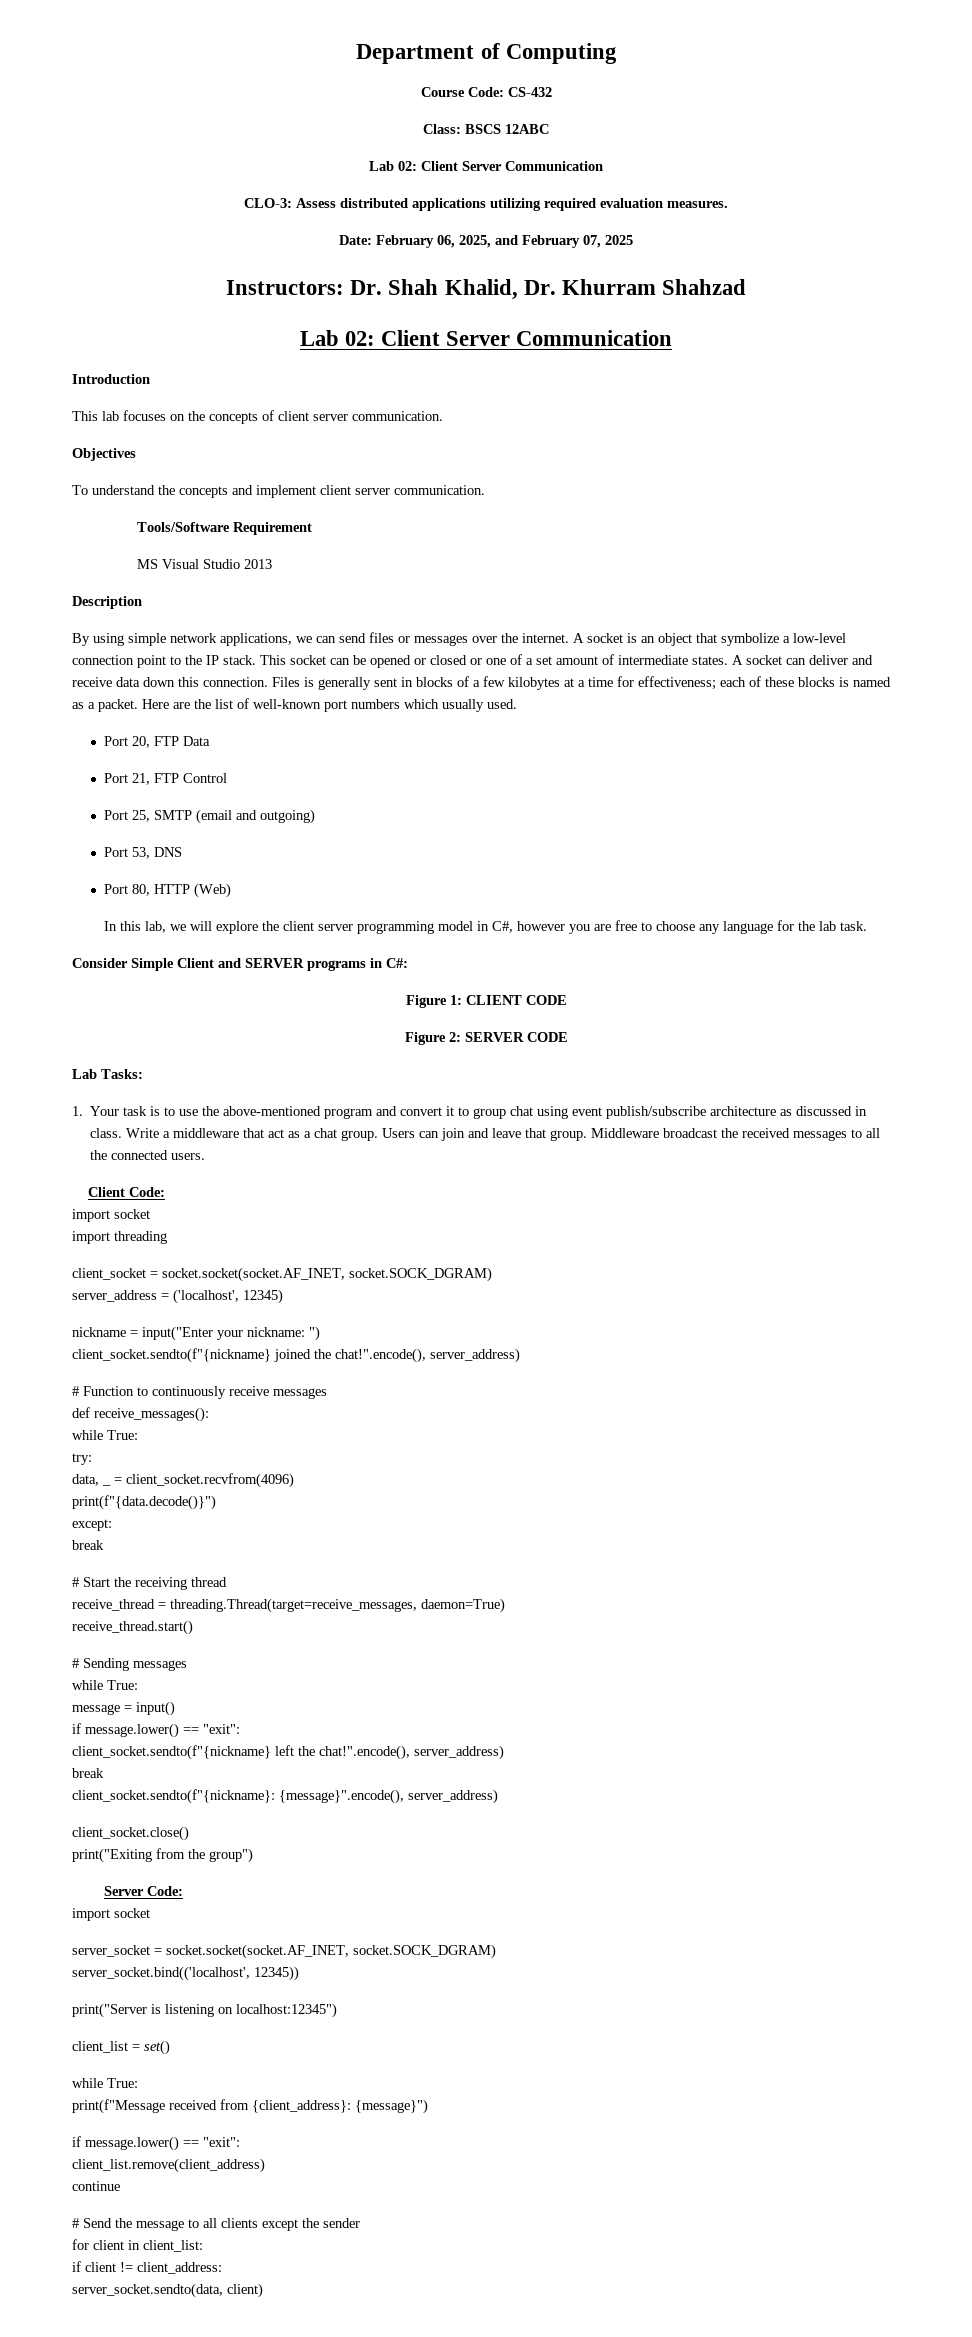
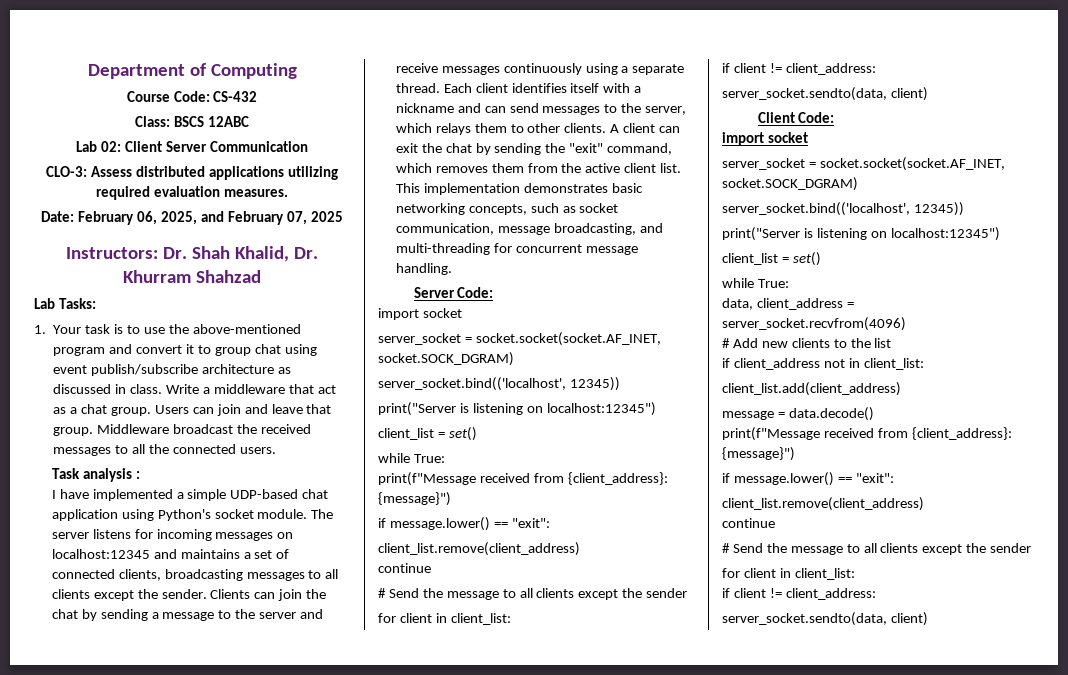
[299,330,673,346] [72,374,150,384] [72,410,443,424] [72,448,136,461] [72,485,485,498] [136,522,312,535] [136,559,272,569] [72,596,142,609] [72,632,846,646] [72,654,873,668] [72,676,891,690] [72,698,517,712] [104,736,211,748] [104,773,228,785] [104,809,316,824] [104,847,183,859] [104,883,232,898] [104,920,868,934] [72,958,408,971] [405,995,567,1008] [404,1032,568,1045] // Lab 02: Client Server Communication // Introduction // This lab focuses on the concepts of client server communication. // Objectives // To understand the concepts and implement client server communication. // Tools/Software Requirement // MS Visual Studio 2013 // Description // By using simple network applications, we can send files or messages over the internet. A socket is an object that symbolize a low-level connection point to the IP stack. This socket can be opened or closed or one of a set amount of intermediate states. A socket can deliver and receive data down this connection. Files is generally sent in blocks of a few kilobytes at a time for effectiveness; each of these blocks is named as a packet. Here are the list of well-known port numbers which usually used. // Port 20, FTP Data // Port 21, FTP Control // Port 25, SMTP (email and outgoing) // Port 53, DNS // Port 80, HTTP (Web) // In this lab, we will explore the client server programming model in C#, however you are free to choose any language for the lab task. // Consider Simple Client and SERVER programs in C#: // Figure 1: CLIENT CODE // Figure 2: SERVER CODE -> (261, 276) none
[88,1187,166,1197] [72,1209,150,1222] [72,1231,167,1244] [72,1267,492,1282] [72,1289,283,1304] [72,1326,320,1341] [72,1348,520,1363] [72,1386,327,1399] [72,1407,209,1422] [72,1430,138,1440] [72,1453,92,1465] [72,1474,111,1486] [114,1473,294,1488] [72,1495,216,1510] [72,1519,112,1531] [72,1540,104,1550] [72,1577,227,1590] [72,1598,505,1613] [72,1620,193,1635] [72,1658,187,1671] [72,1680,138,1690] [72,1701,175,1716] [72,1723,240,1738] [72,1745,504,1760] [72,1768,104,1778] [72,1789,498,1804] [72,1826,189,1841] [72,1848,253,1863] Client Code: // import socket // import threading // client_socket = socket.socket(socket.AF_INET, socket.SOCK_DGRAM) // server_address = ('localhost', 12345) // nickname = input("Enter your nickname: ") // client_socket.sendto(f"{nickname} joined the chat!".encode(), server_address) // # Function to continuously receive messages // def receive_messages(): // while True: // try: // data, _ = client_socket.recvfrom(4096) // print(f"{data.decode()}") // except: // break // # Start the receiving thread // receive_thread = threading.Thread(target=receive_messages, daemon=True) // receive_thread.start() // # Sending messages // while True: // message = input() // if message.lower() == "exit": // client_socket.sendto(f"{nickname} left the chat!".encode(), server_address) // break // client_socket.sendto(f"{nickname}: {message}".encode(), server_address) // client_socket.close() // print("Exiting from the group") -> [51,468,140,482] [51,489,329,501] [51,509,334,521] [51,529,294,541] [51,549,290,559] [51,569,339,581] [51,589,327,601] [51,609,324,621] [395,63,685,75] [395,83,642,93] [395,103,687,115] [395,123,681,135] [395,143,673,155] [395,163,682,173] [395,183,643,195] [395,203,619,215] [395,223,663,235] [395,243,638,255] [395,263,452,275] Task analysis : // I have implemented a simple UDP-based chat application using Python's socket module. The server listens for incoming messages on localhost:12345 and maintains a set of connected clients, broadcasting messages to all clients except the sender. Clients can join the chat by sending a message to the server and receive messages continuously using a separate thread. Each client identifies itself with a nickname and can send messages to the server, which relays them to other clients. A client can exit the chat by sending the "exit" command, which removes them from the active client list. This implementation demonstrates basic networking concepts, such as socket communication, message broadcasting, and multi-threading for concurrent message handling.
(263, 2290) none -> [757,112,835,123] [722,132,808,146] [722,157,1005,171] [722,177,858,191] [722,202,964,216] [722,227,1000,241] [722,252,821,266] [722,278,789,288] [722,298,854,310] [722,317,906,331] [722,338,892,348] [722,358,924,370] [722,382,901,396] [722,407,874,421] [722,427,1012,441] [722,447,795,461] [722,472,894,486] [722,497,924,511] [722,518,775,528] [722,543,1032,555] [722,568,855,580] [722,588,876,600] [722,612,928,626] // Client Code: // import socket // server_socket = socket.socket(socket.AF_INET, socket.SOCK_DGRAM) // server_socket.bind(('localhost', 12345)) // print("Server is listening on localhost:12345") // client_list = set() // while True: // data, client_address = server_socket.recvfrom(4096) // # Add new clients to the list // if client_address not in client_list: // client_list.add(client_address) // message = data.decode() // print(f"Message received from {client_address}: {message}") // if message.lower() == "exit": // client_list.remove(client_address) // continue // # Send the message to all clients except the sender // for client in client_list: // if client != client_address: // server_socket.sendto(data, client)

